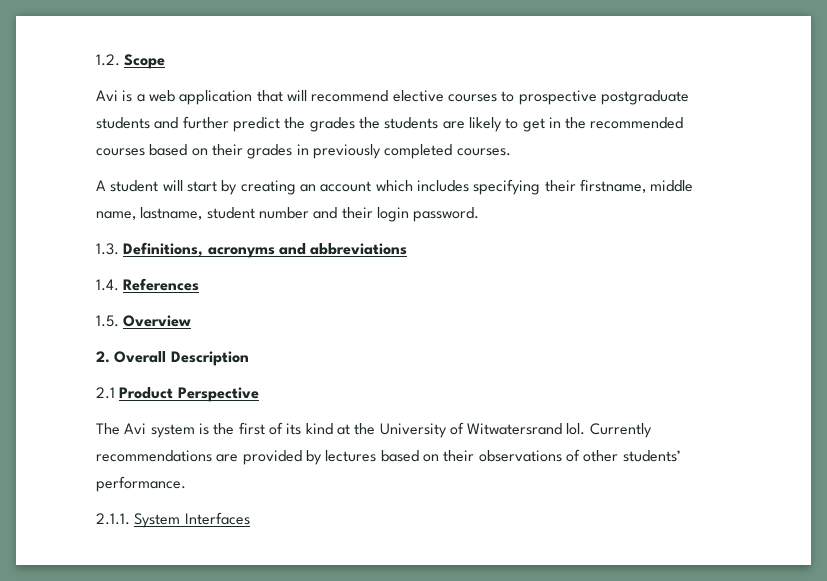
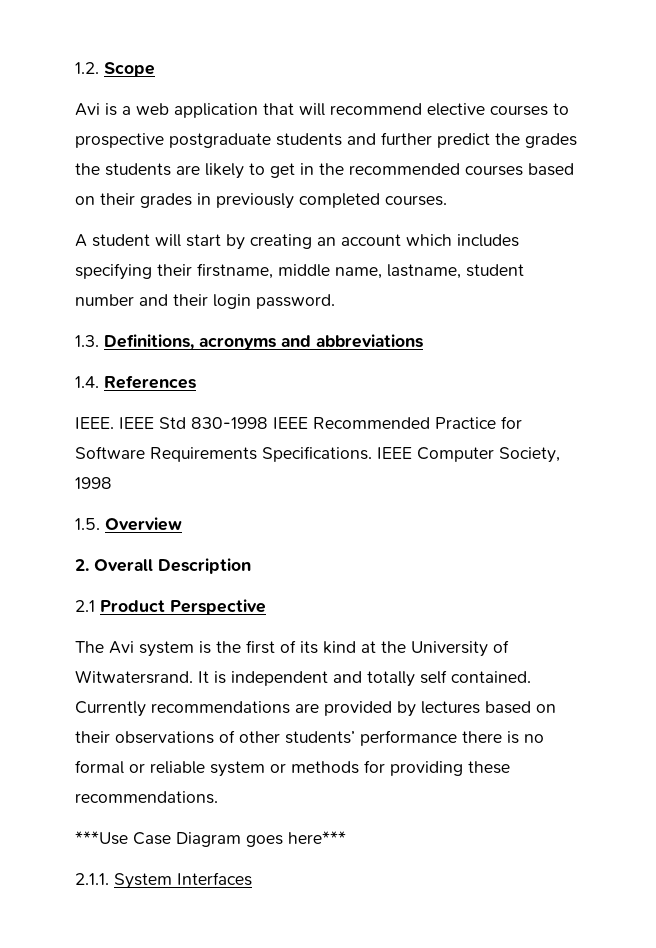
(200, 284) none -> [75,416,522,429] [75,446,560,463] [75,477,112,489] // IEEE. IEEE Std 830-1998 IEEE Recommended Practice for Software Requirements Specifications. IEEE Computer Society, 1998
[467,423,586,435] Witwatersrand lol. -> [75,670,531,687] Witwatersrand. It is independent and totally self contained.
[96,476,186,492] performance. -> [360,730,544,746] [75,760,510,777] [75,791,218,804] [75,831,346,847] performance there is no formal or reliable system or methods for providing these recommendations. // ***Use Case Diagram goes here***

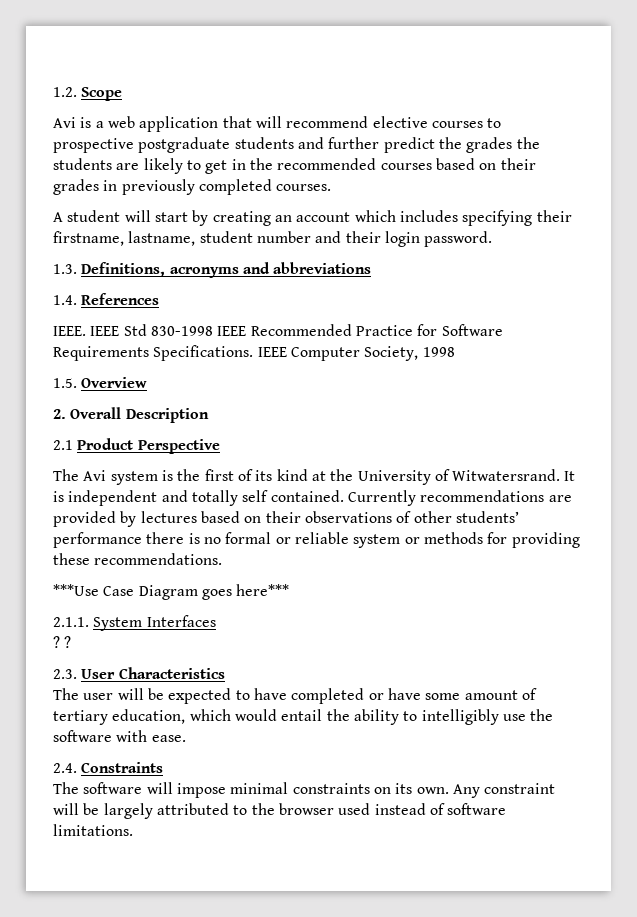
[278,264,382,279] middle name, -> (124, 238) none
(252, 879) none -> [53,636,72,648] [53,667,225,679] [53,688,537,704] [53,709,554,725] [53,730,186,742] [53,762,164,773] [53,782,556,798] [53,803,507,819] [53,824,133,836] // ? ? // 2.3. User Characteristics // The user will be expected to have completed or have some amount of tertiary education, which would entail the ability to intelligibly use the software with ease. // 2.4. Constraints // The software will impose minimal constraints on its own. Any constraint will be largely attributed to the browser used instead of software limitations.

